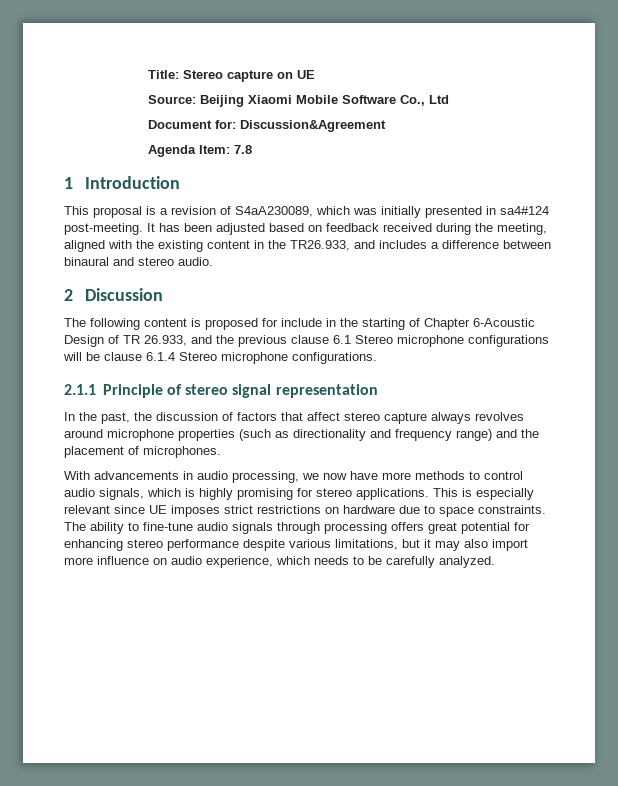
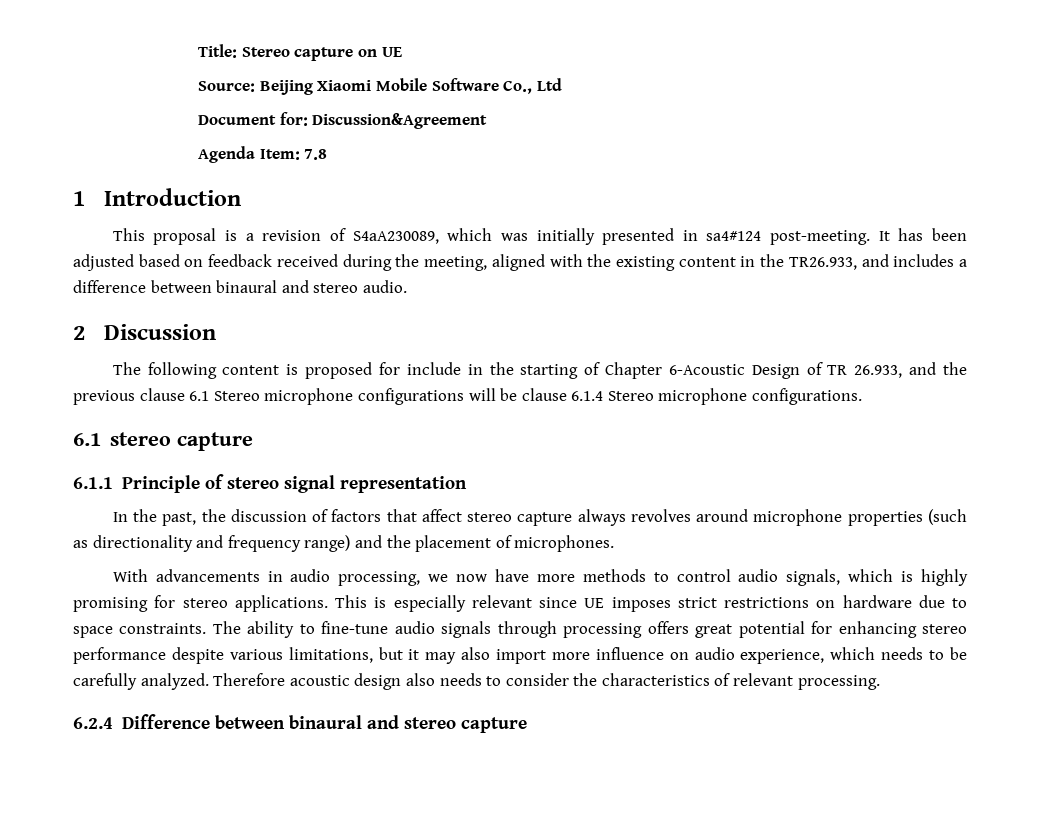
[64,384,96,395] 2.1.1 -> [73,432,253,451] [73,477,113,489] 6.1 stereo capture // 6.1.1
(495, 562) none -> [213,673,880,690] [73,714,528,733] Therefore acoustic design also needs to consider the characteristics of relevant processing. // 6.2.4 Difference between binaural and stereo capture

